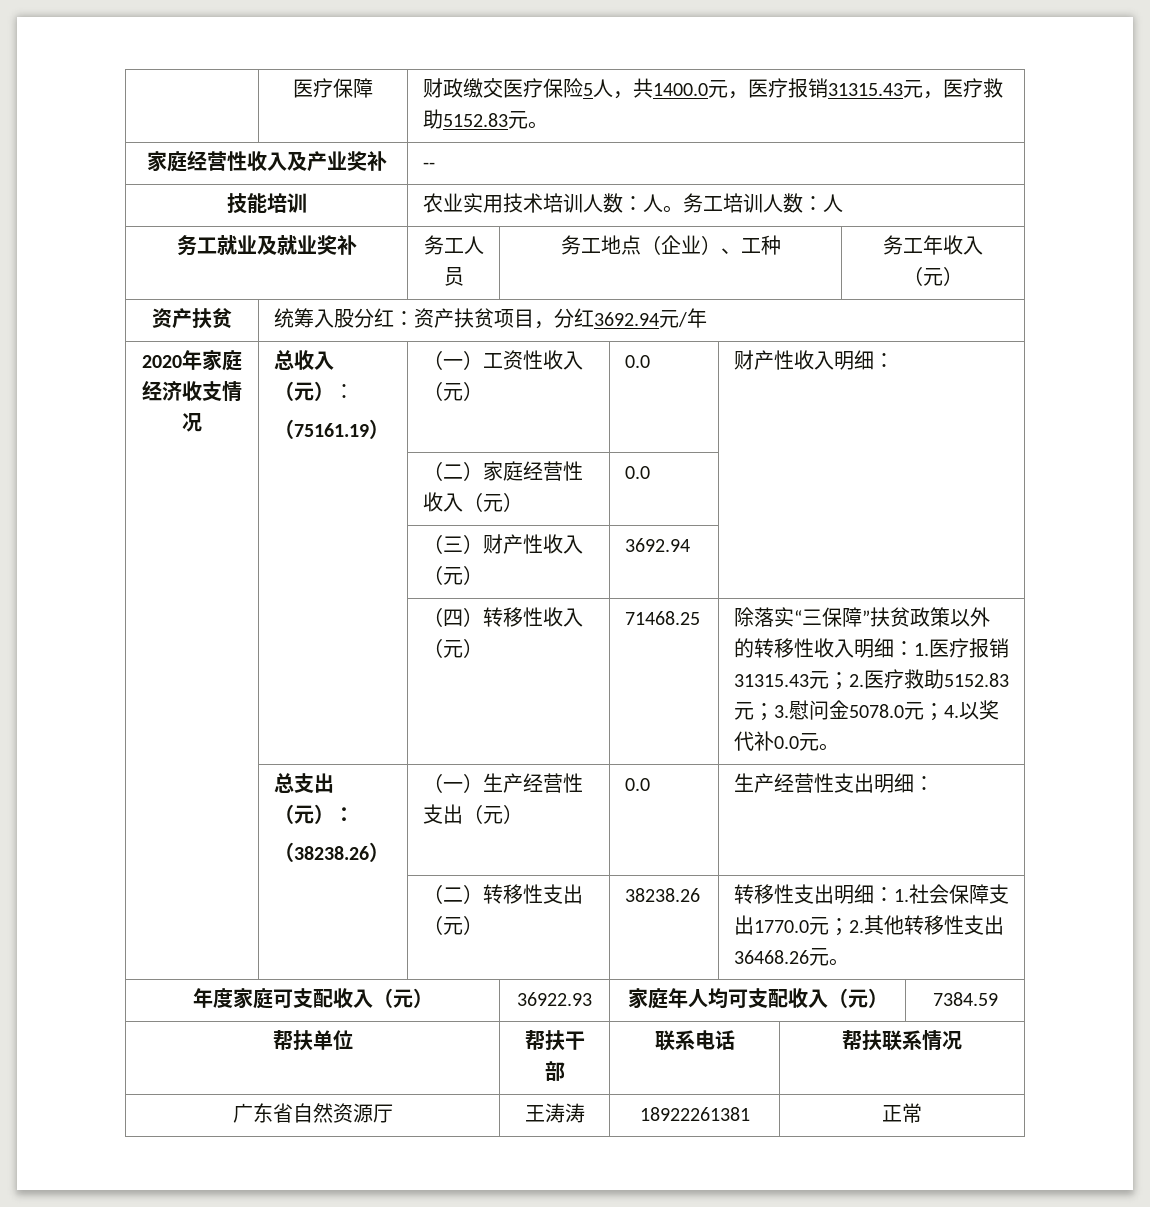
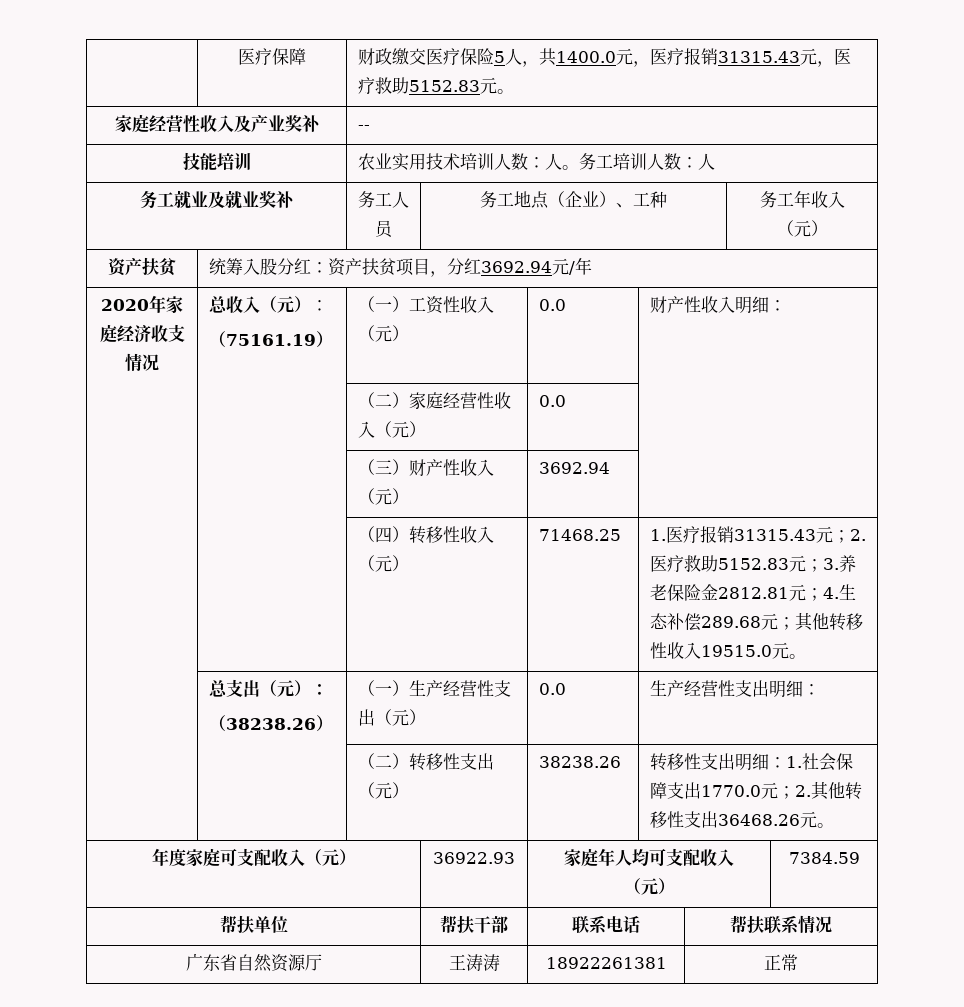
[733,607,990,627] [733,638,914,658] 除落实“三保障”扶贫政策以外的转移性收入明细： -> (621, 535) none
[788,700,999,721] [733,731,799,751] 慰问金5078.0元；4.以奖代补0.0 -> [838,555,856,572] [649,584,856,601] [649,612,863,631] [649,642,772,659] 养老保险金2812.81元；4.生态补偿289.68元；其他转移性收入19515.0

